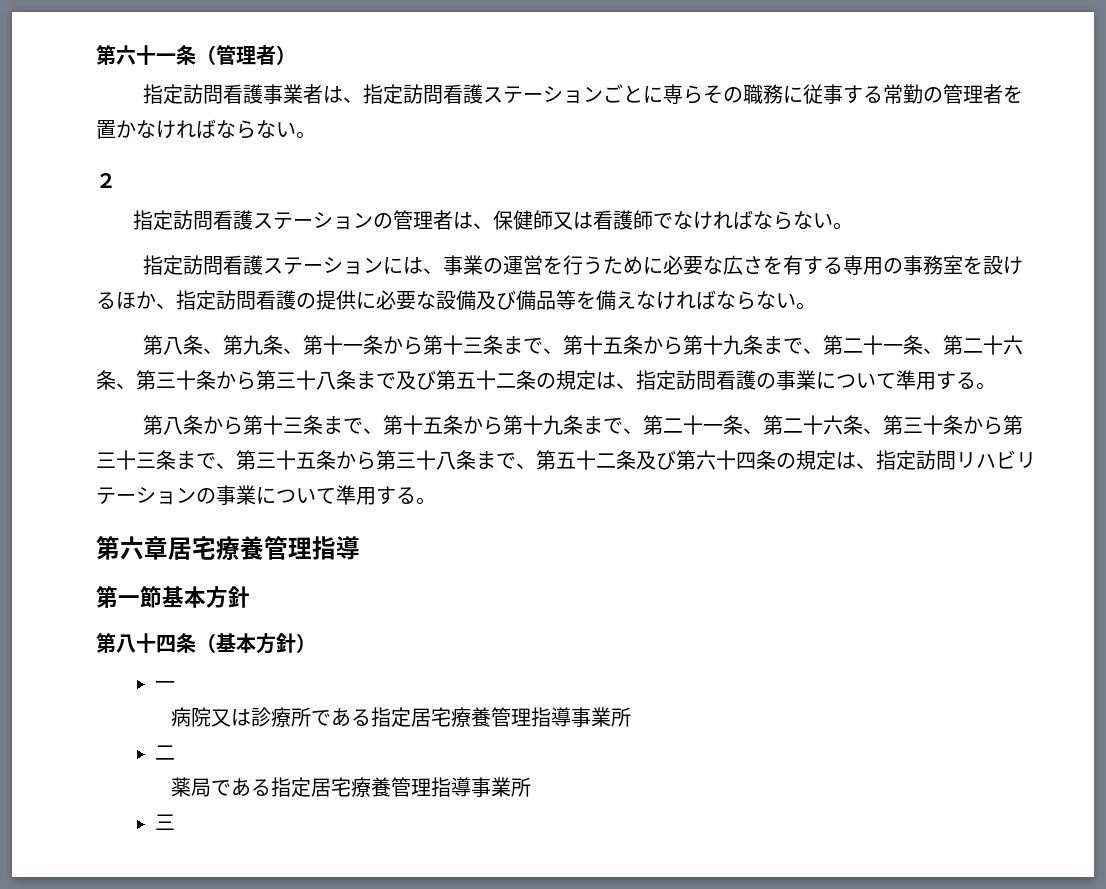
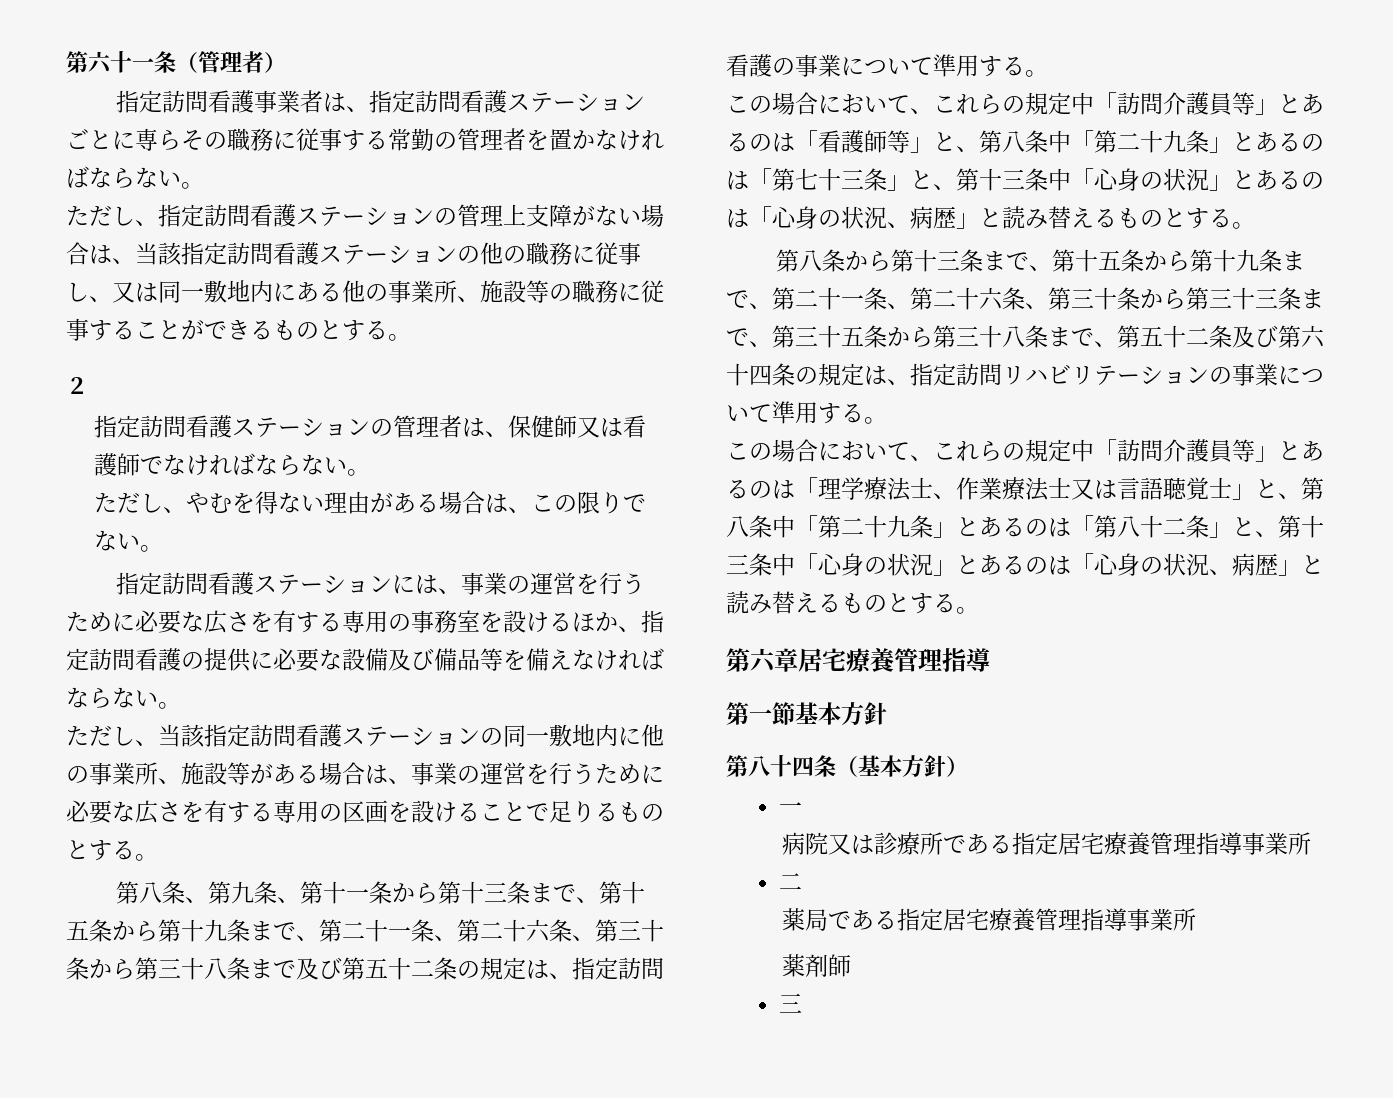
(316, 135) none -> [66,204,664,227] [66,242,641,266] [66,280,664,303] [66,318,411,341] // ただし、指定訪問看護ステーションの管理上支障がない場合は、当該指定訪問看護ステーションの他の職務に従事し、又は同一敷地内にある他の事業所、施設等の職務に従事することができるものとする。
(854, 226) none -> [94,491,647,514] [94,530,164,552] // ただし、やむを得ない理由がある場合は、この限りでない。
(816, 306) none -> [66,724,664,748] [66,762,664,785] [66,800,664,824] [66,840,158,861] // ただし、当該指定訪問看護ステーションの同一敷地内に他の事業所、施設等がある場合は、事業の運営を行うために必要な広さを有する専用の区画を設けることで足りるものとする。
(996, 386) none -> [726,92,1324,115] [726,130,1324,153] [726,168,1324,191] [726,206,1255,229] // この場合において、これらの規定中「訪問介護員等」とあるのは「看護師等」と、第八条中「第二十九条」とあるのは「第七十三条」と、第十三条中「心身の状況」とあるのは「心身の状況、病歴」と読み替えるものとする。
(436, 501) none -> [726,439,1324,462] [726,477,1324,501] [726,515,1324,538] [726,553,1324,576] [726,591,979,614] // この場合において、これらの規定中「訪問介護員等」とあるのは「理学療法士、作業療法士又は言語聴覚士」と、第八条中「第二十九条」とあるのは「第八十二条」と、第十三条中「心身の状況」とあるのは「心身の状況、病歴」と読み替えるものとする。
(531, 787) none -> [782,954,852,977] // 薬剤師

